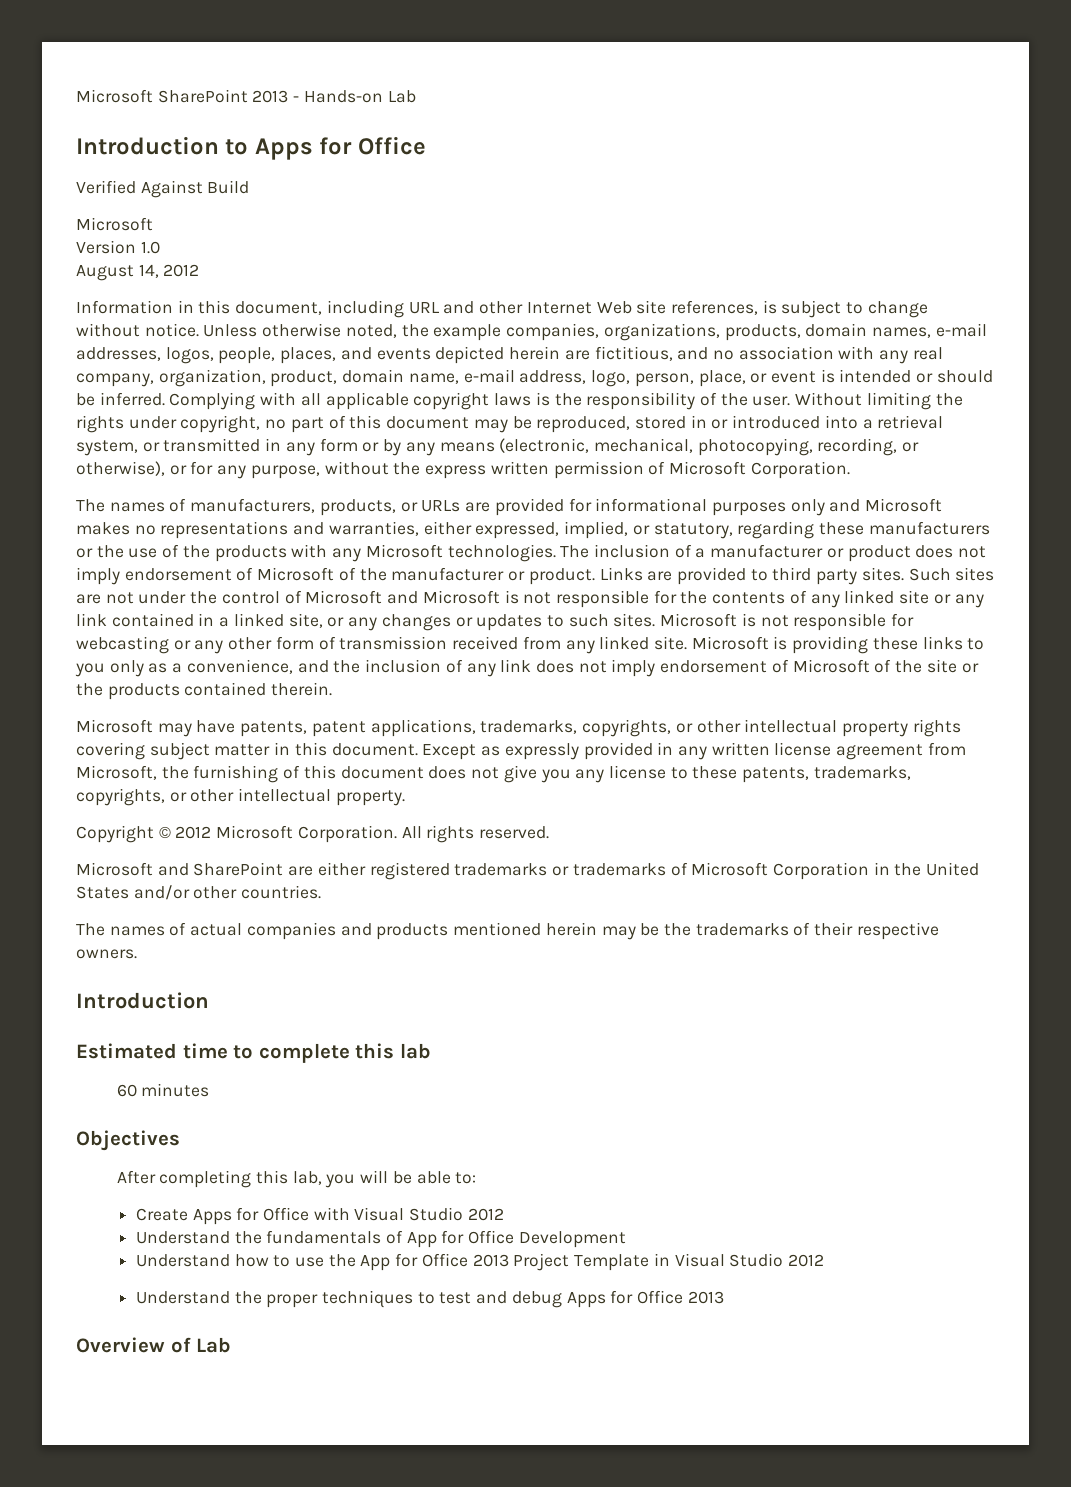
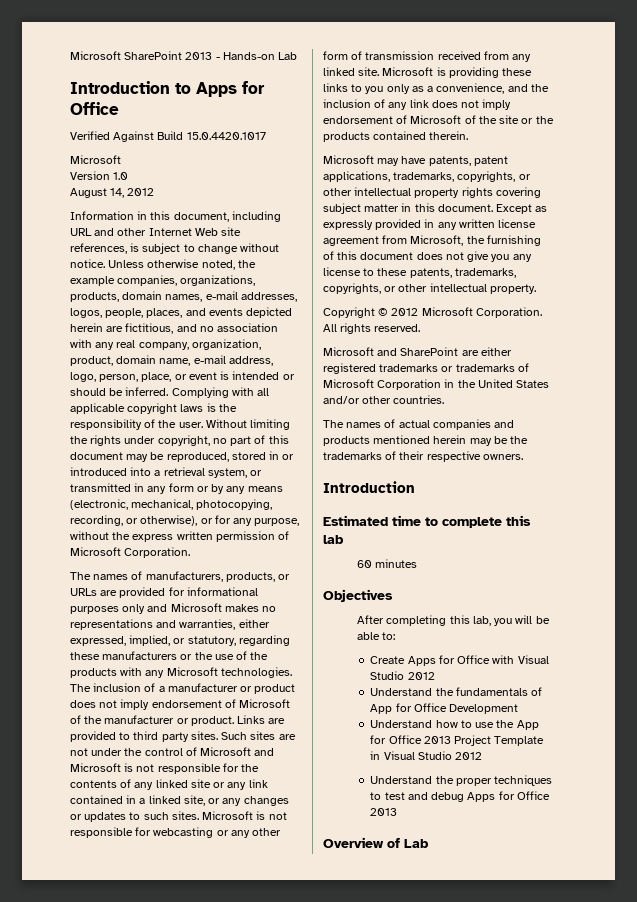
(250, 187) none -> [186,132,266,140] 15.0.4420.1017

